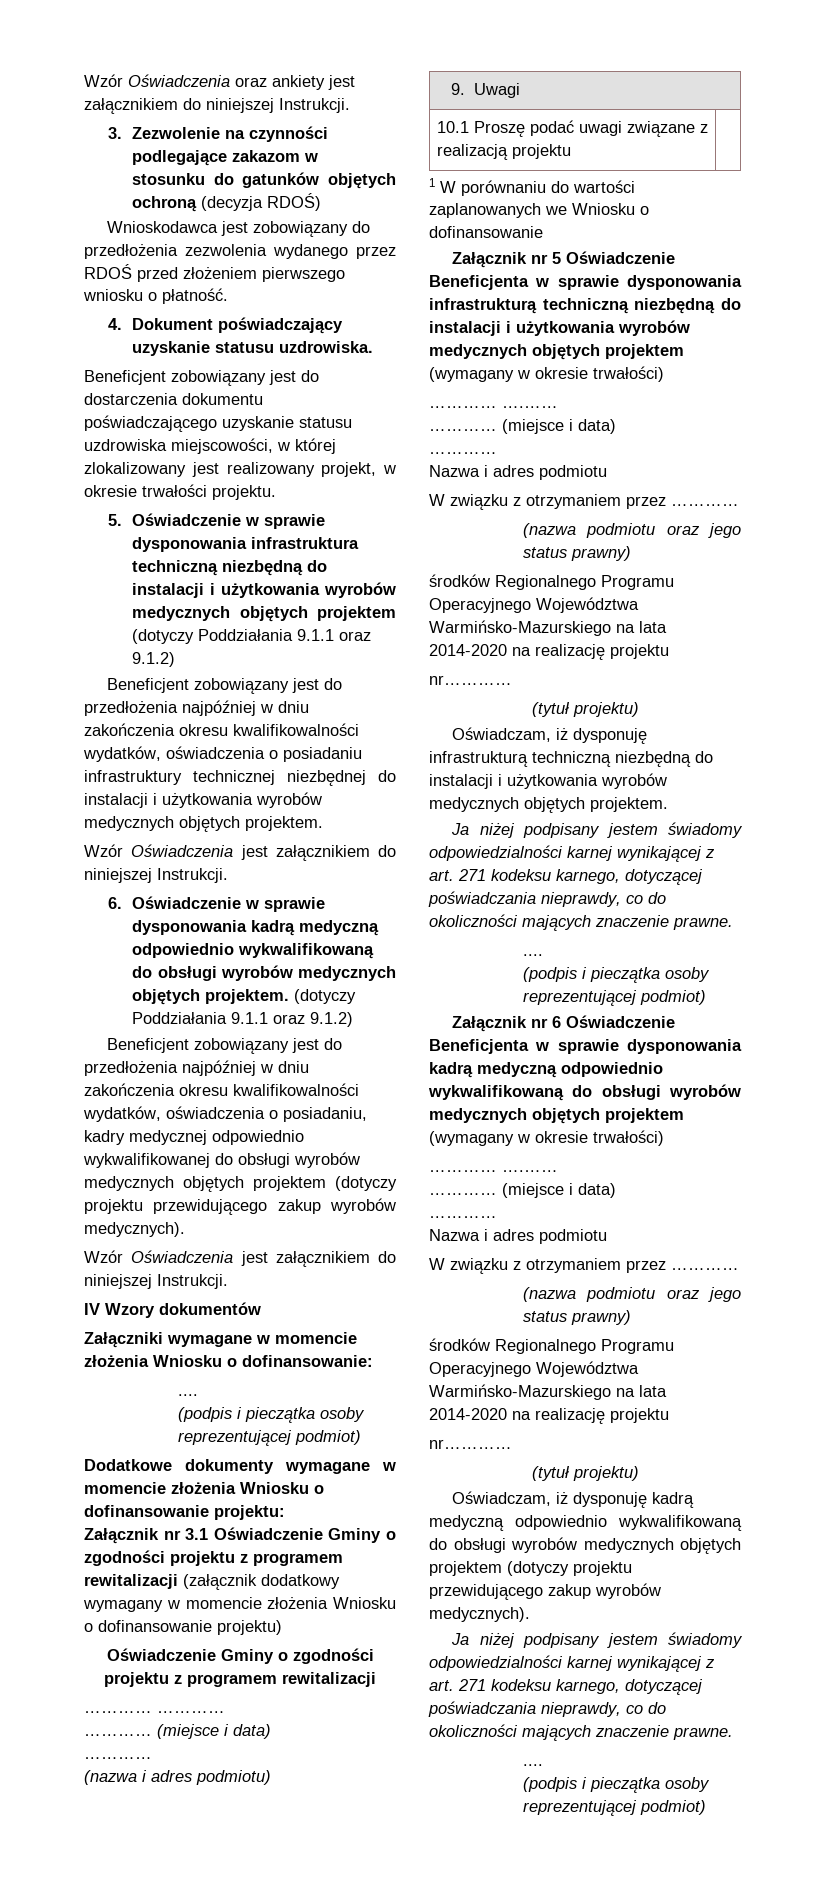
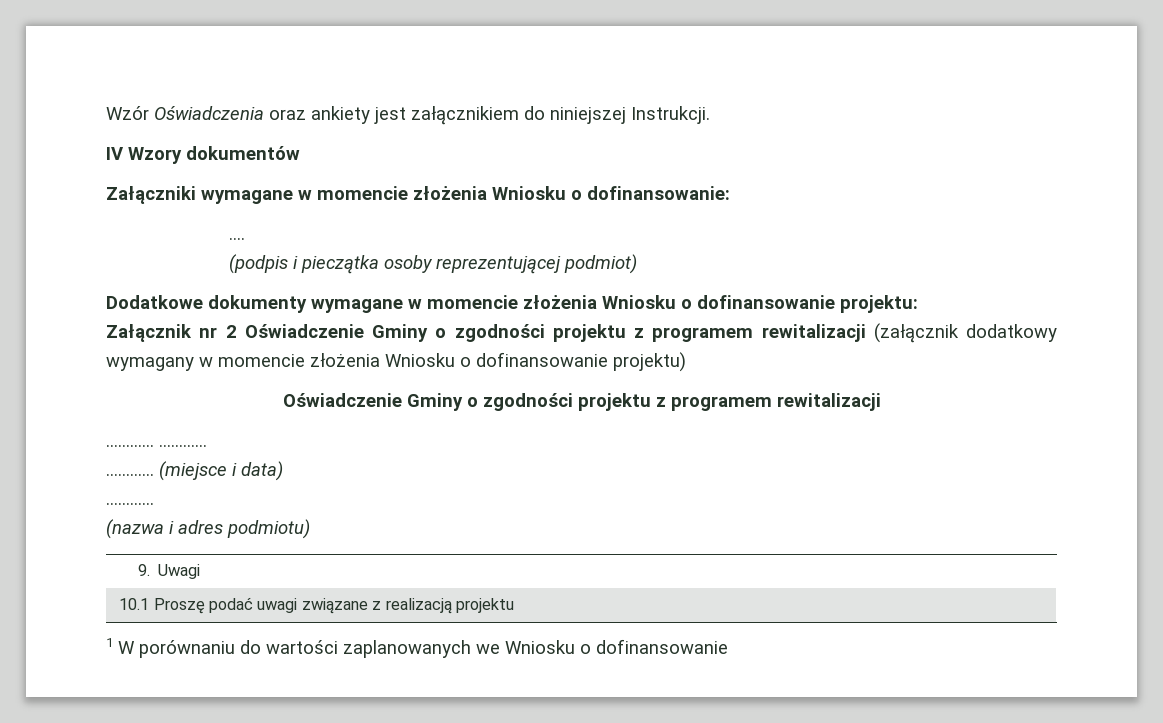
[108,126,329,142] [132,150,319,166] [132,172,396,189] [132,193,322,212] [107,221,371,237] [84,244,396,259] [84,264,345,282] [83,288,228,304] [108,317,344,334] [132,341,374,356] [84,370,319,386] [84,393,263,405] [84,415,352,432] [84,438,336,454] [84,462,396,477] [84,484,276,500] [108,513,326,529] [132,537,360,552] [132,560,328,576] [132,582,396,598] [132,606,396,622] [132,629,372,644] [132,652,176,667] [107,678,343,694] [84,700,309,716] [84,723,359,736] [83,746,362,762] [84,770,396,786] [84,792,322,808] [84,816,323,832] [84,844,396,861] [84,868,228,883] [108,896,326,912] [132,920,380,936] [132,943,375,959] [132,965,396,981] [132,989,357,1005] [132,1012,354,1027] [107,1038,343,1054] [84,1060,309,1076] [84,1083,359,1096] [83,1106,367,1122] [84,1130,304,1145] [83,1152,360,1168] [84,1176,397,1192] [84,1198,396,1215] [84,1222,185,1237] [84,1250,396,1267] [84,1274,228,1289] // 3. Zezwolenie na czynności podlegające zakazom w stosunku do gatunków objętych ochroną (decyzja RDOŚ) // Wnioskodawca jest zobowiązany do przedłożenia zezwolenia wydanego przez RDOŚ przed złożeniem pierwszego wniosku o płatność. // 4. Dokument poświadczający uzyskanie statusu uzdrowiska. // Beneficjent zobowiązany jest do dostarczenia dokumentu poświadczającego uzyskanie statusu uzdrowiska miejscowości, w której zlokalizowany jest realizowany projekt, w okresie trwałości projektu. // 5. Oświadczenie w sprawie dysponowania infrastruktura techniczną niezbędną do instalacji i użytkowania wyrobów medycznych objętych projektem (dotyczy Poddziałania 9.1.1 oraz 9.1.2) // Beneficjent zobowiązany jest do przedłożenia najpóźniej w dniu zakończenia okresu kwalifikowalności wydatków, oświadczenia o posiadaniu infrastruktury technicznej niezbędnej do instalacji i użytkowania wyrobów medycznych objętych projektem. // Wzór Oświadczenia jest załącznikiem do niniejszej Instrukcji. // 6. Oświadczenie w sprawie dysponowania kadrą medyczną odpowiednio wykwalifikowaną do obsługi wyrobów medycznych objętych projektem. (dotyczy Poddziałania 9.1.1 oraz 9.1.2) // Beneficjent zobowiązany jest do przedłożenia najpóźniej w dniu zakończenia okresu kwalifikowalności wydatków, oświadczenia o posiadaniu, kadry medycznej odpowiednio wykwalifikowanej do obsługi wyrobów medycznych objętych projektem (dotyczy projektu przewidującego zakup wyrobów medycznych). // Wzór Oświadczenia jest załącznikiem do niniejszej Instrukcji. -> (710, 115) none
[185,1528,209,1540] 3.1 -> [225,325,237,338] 2
[452,251,676,268] [429,275,742,290] [429,298,741,314] [429,320,690,336] [429,344,684,360] [429,366,664,382] [429,406,558,408] [429,419,616,434] [429,452,497,454] [429,465,607,480] [429,494,739,510] [522,523,741,538] [522,546,631,561] [429,574,674,590] [429,597,639,613] [429,620,667,636] [429,644,669,660] [429,675,512,685] [531,702,639,717] [452,727,648,744] [429,751,713,767] [429,773,667,789] [429,797,668,813] [451,822,743,838] [429,845,715,862] [429,869,703,885] [428,891,666,907] [429,914,733,931] [522,954,543,956] [522,967,710,983] [522,990,706,1006] [452,1015,676,1032] [429,1039,742,1054] [429,1062,663,1078] [428,1084,741,1101] [429,1108,684,1124] [429,1130,664,1146] [429,1170,558,1172] [429,1183,616,1198] [429,1216,497,1218] [429,1229,607,1244] [429,1258,739,1274] [522,1287,741,1302] [522,1310,631,1325] [429,1338,674,1354] [429,1361,639,1377] [429,1384,667,1400] [429,1408,669,1424] [429,1439,512,1449] [531,1466,639,1481] [452,1491,695,1508] [429,1515,742,1531] [429,1537,741,1554] [429,1561,632,1576] [429,1583,661,1600] [429,1607,530,1622] [451,1632,743,1648] [429,1655,715,1672] [429,1679,703,1695] [428,1701,666,1717] [429,1724,733,1741] [522,1764,543,1766] [522,1777,710,1793] [522,1800,706,1816] // Załącznik nr 5 Oświadczenie Beneficjenta w sprawie dysponowania infrastrukturą techniczną niezbędną do instalacji i użytkowania wyrobów medycznych objętych projektem (wymagany w okresie trwałości) // ………… ….…… // ………… (miejsce i data) // ………… // Nazwa i adres podmiotu // W związku z otrzymaniem przez ………… // (nazwa podmiotu oraz jego status prawny) // środków Regionalnego Programu Operacyjnego Województwa Warmińsko-Mazurskiego na lata 2014-2020 na realizację projektu // nr………… // (tytuł projektu) // Oświadczam, iż dysponuję infrastrukturą techniczną niezbędną do instalacji i użytkowania wyrobów medycznych objętych projektem. // Ja niżej podpisany jestem świadomy odpowiedzialności karnej wynikającej z art. 271 kodeksu karnego, dotyczącej poświadczania nieprawdy, co do okoliczności mających znaczenie prawne. // .... // (podpis i pieczątka osoby reprezentującej podmiot) // Załącznik nr 6 Oświadczenie Beneficjenta w sprawie dysponowania kadrą medyczną odpowiednio wykwalifikowaną do obsługi wyrobów medycznych objętych projektem (wymagany w okresie trwałości) // ………… ….…… // ………… (miejsce i data) // ………… // Nazwa i adres podmiotu // W związku z otrzymaniem przez ………… // (nazwa podmiotu oraz jego status prawny) // środków Regionalnego Programu Operacyjnego Województwa Warmińsko-Mazurskiego na lata 2014-2020 na realizację projektu // nr………… // (tytuł projektu) // Oświadczam, iż dysponuję kadrą medyczną odpowiednio wykwalifikowaną do obsługi wyrobów medycznych objętych projektem (dotyczy projektu przewidującego zakup wyrobów medycznych). // Ja niżej podpisany jestem świadomy odpowiedzialności karnej wynikającej z art. 271 kodeksu karnego, dotyczącej poświadczania nieprawdy, co do okoliczności mających znaczenie prawne. // .... // (podpis i pieczątka osoby reprezentującej podmiot) -> (728, 646) none

